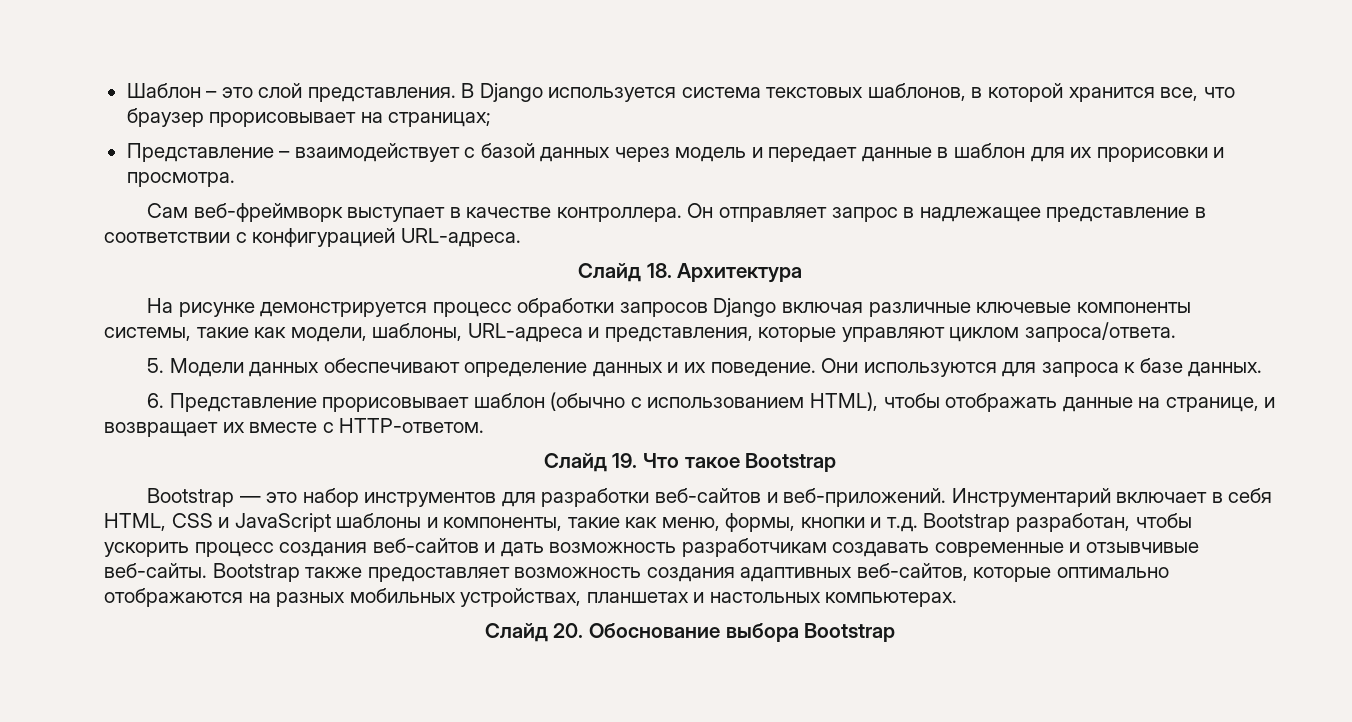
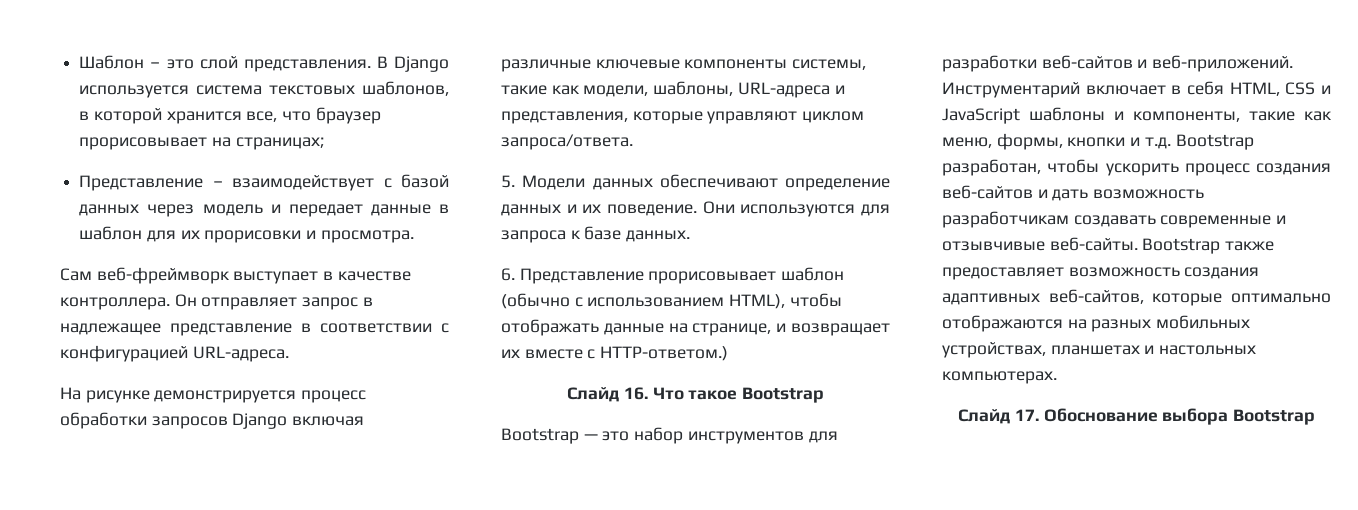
[577,263,803,283] // Слайд 18. Архитектура -> (289, 354) none
[339,418,485,433] [543,453,638,472] HTTP-ответом. // Слайд 19. -> [600,346,729,361] [567,387,648,402] HTTP-ответом.) // Слайд 16.
[553,623,584,638] 20. -> [1014,409,1039,421] 17.

